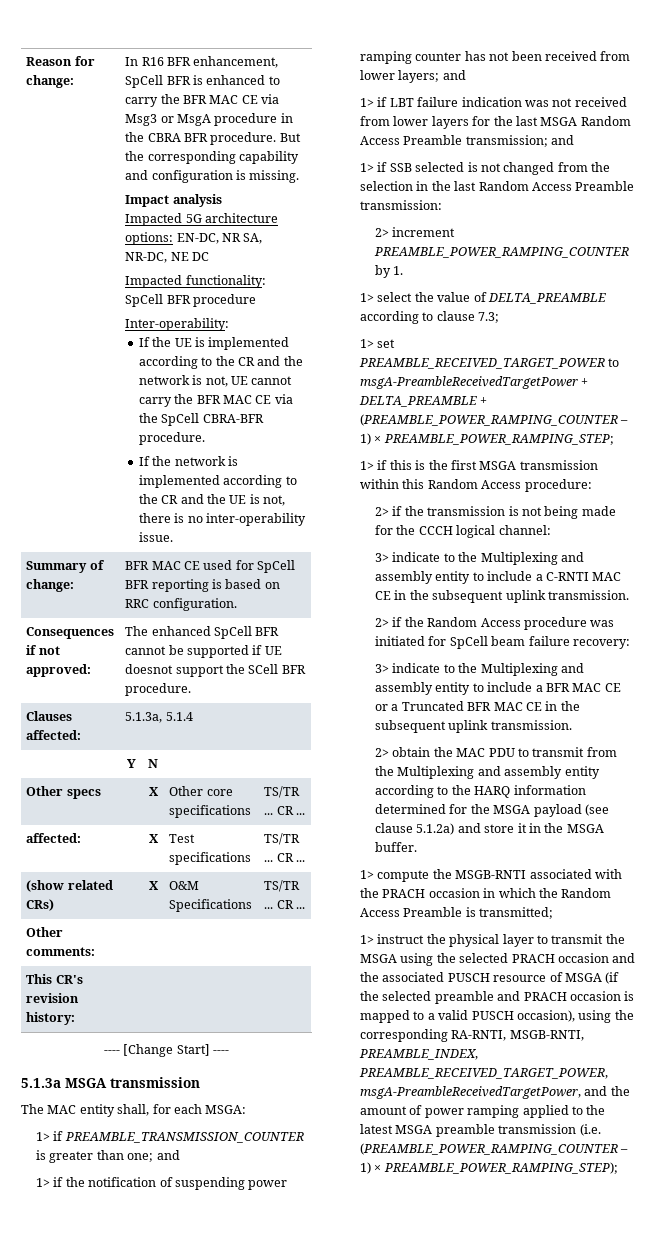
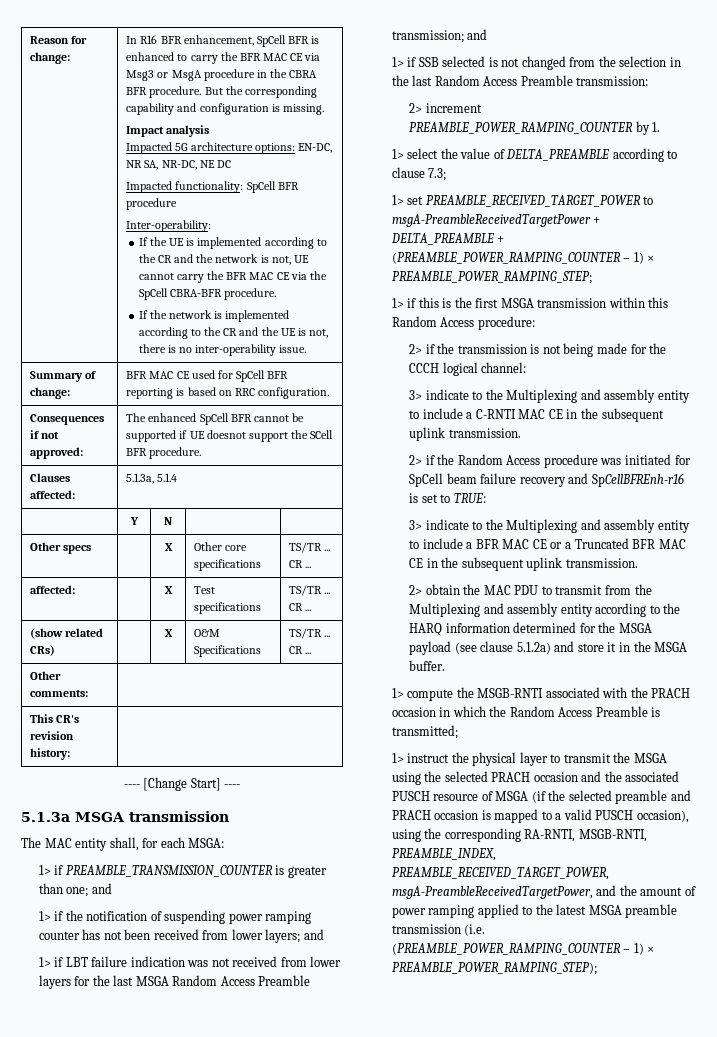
[572,639,630,649] recovery: -> [519,473,684,487] [409,493,486,503] recovery and SpCellBFREnh-r16 is set to TRUE:

